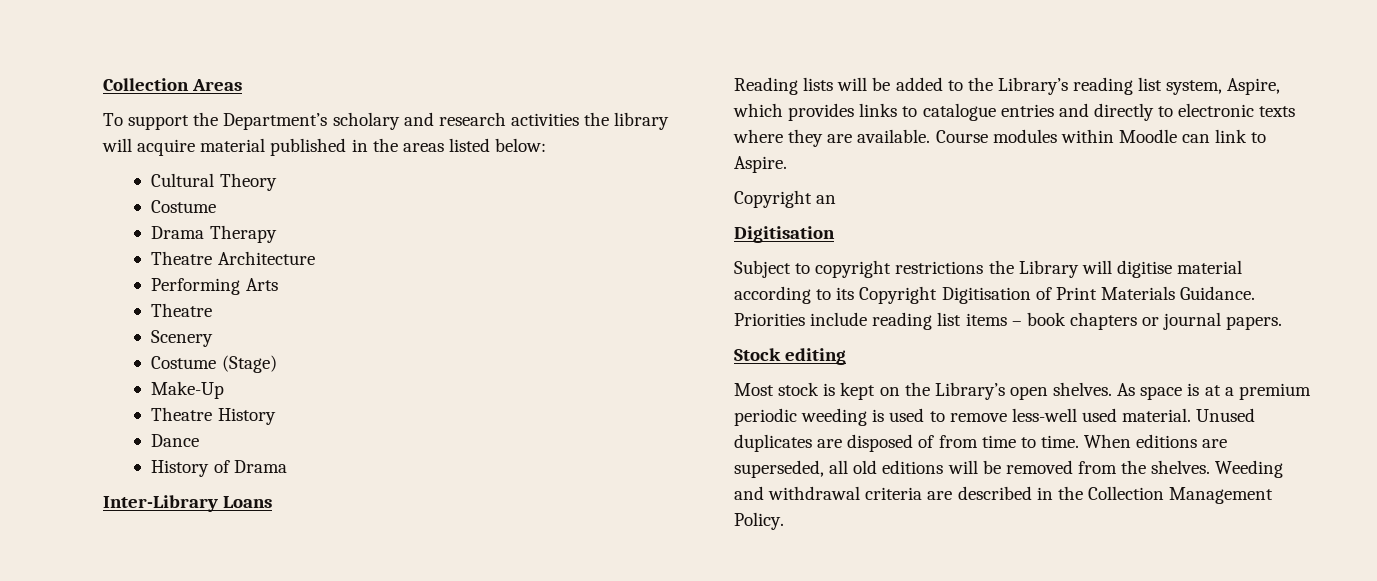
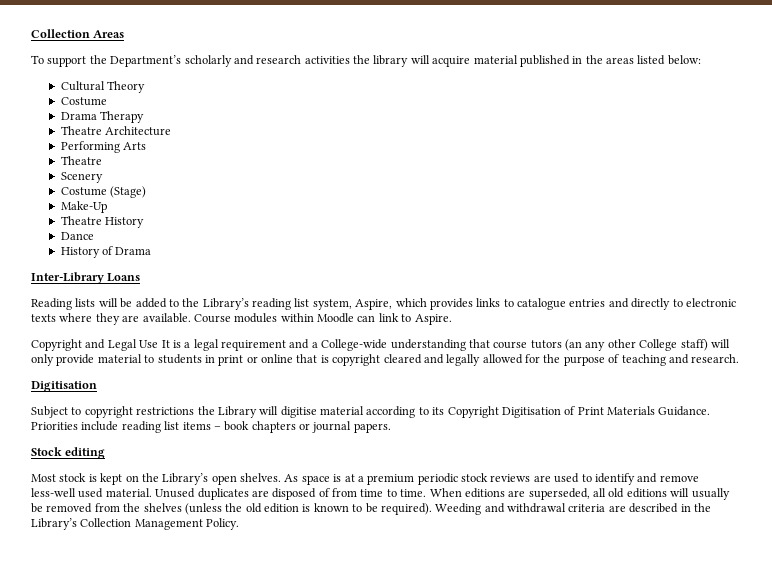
[332,112,400,130] scholary -> [184,55,232,67] scholarly
[816,195,837,204] an -> [85,339,730,351] [31,354,740,366] and Legal Use It is a legal requirement and a College-wide understanding that course tutors (an any other College staff) will only provide material to students in print or online that is copyright cleared and legally allowed for the purpose of teaching and research.
[801,408,945,426] weeding is used to -> [461,473,658,485] stock reviews are used to identify and
(978, 467) none -> [691,488,730,500] usually
[1151,460,1211,474] shelves. -> [143,503,432,515] shelves (unless the old edition is known to be required).
(1083, 493) none -> [31,518,77,530] Library’s

